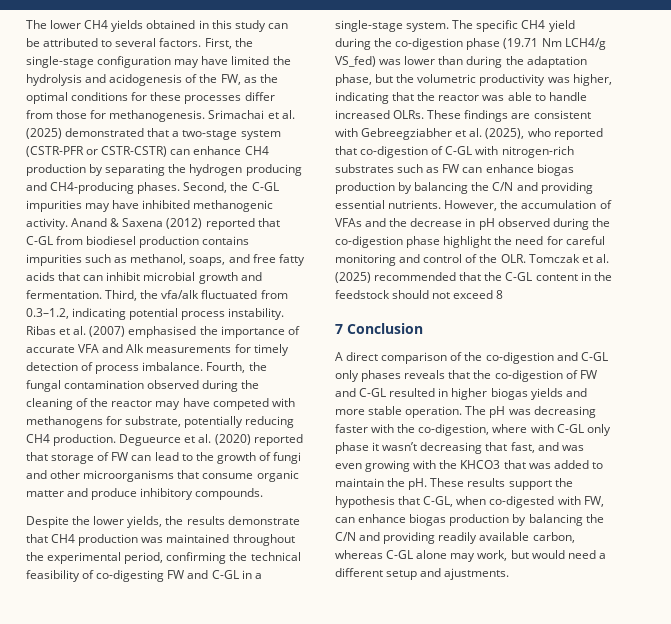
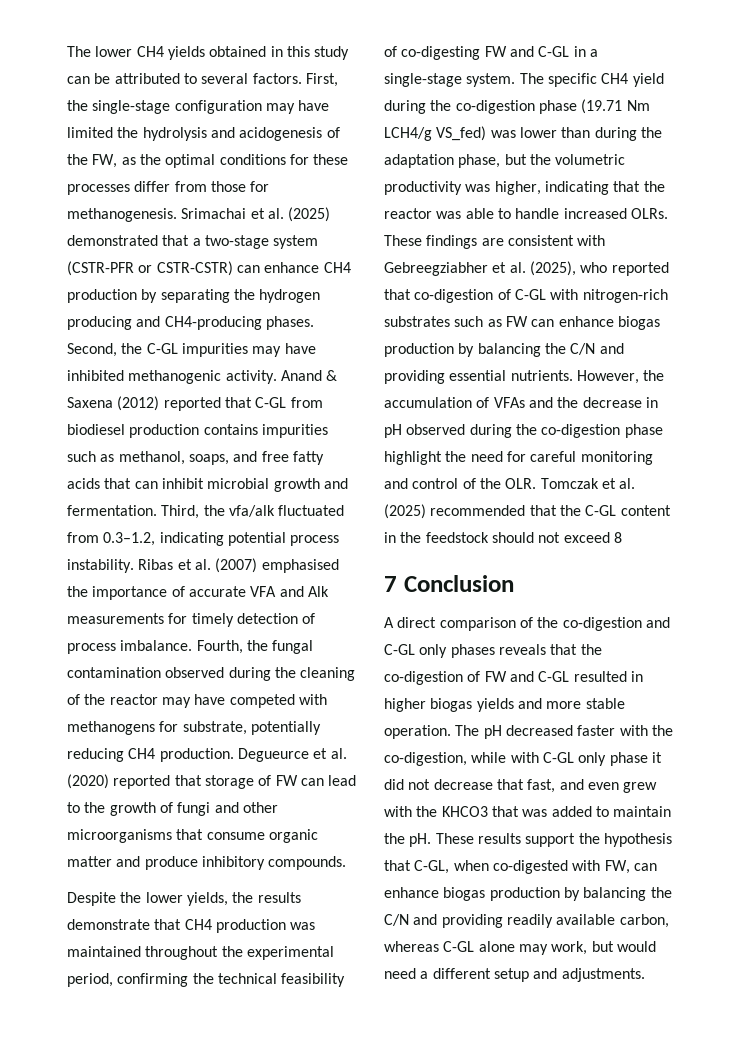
[508,406,596,418] was decreasing -> [505,725,573,736] decreased
[492,424,528,433] where -> [471,752,507,763] while
[382,442,584,454] [335,460,411,472] wasn’t decreasing that fast, and was even growing -> [384,779,658,793] did not decrease that fast, and even grew
[444,568,510,580] ajustments. -> [561,968,645,982] adjustments.

